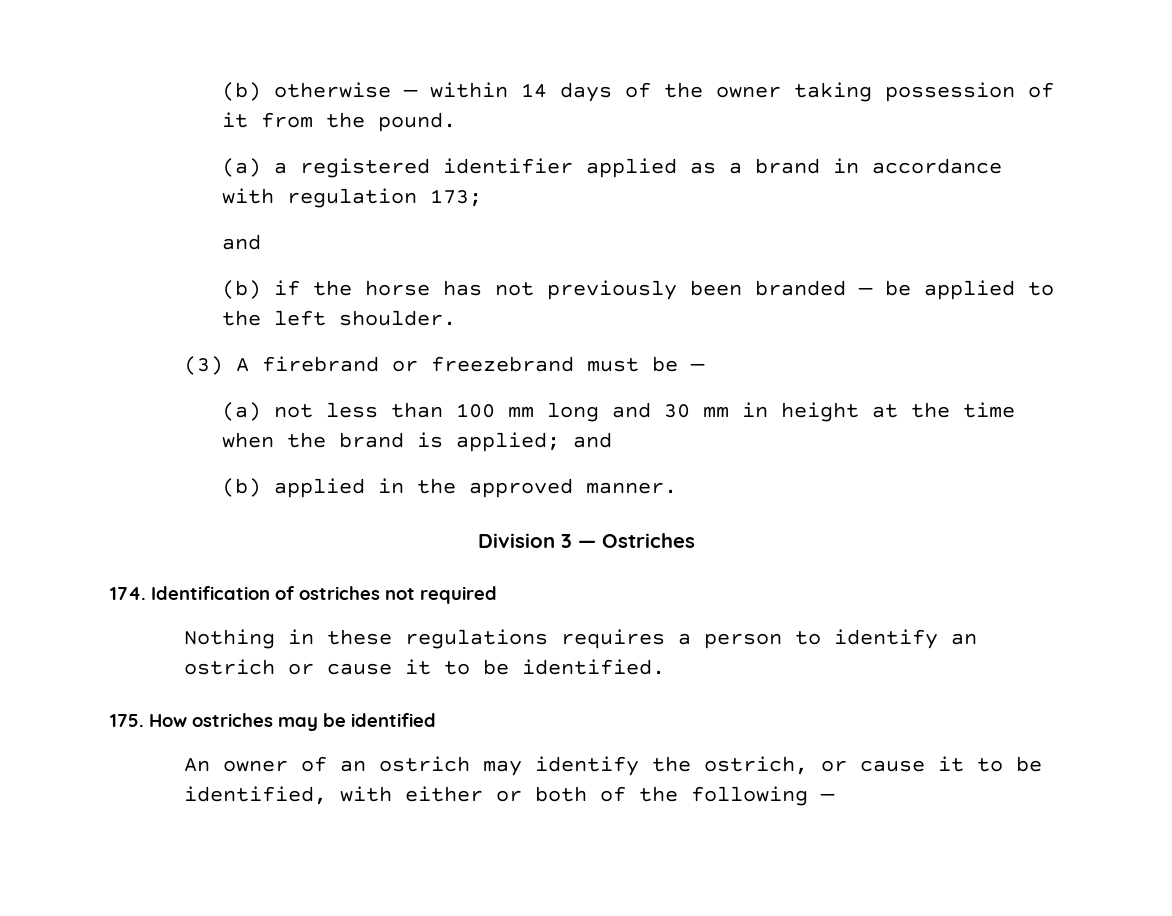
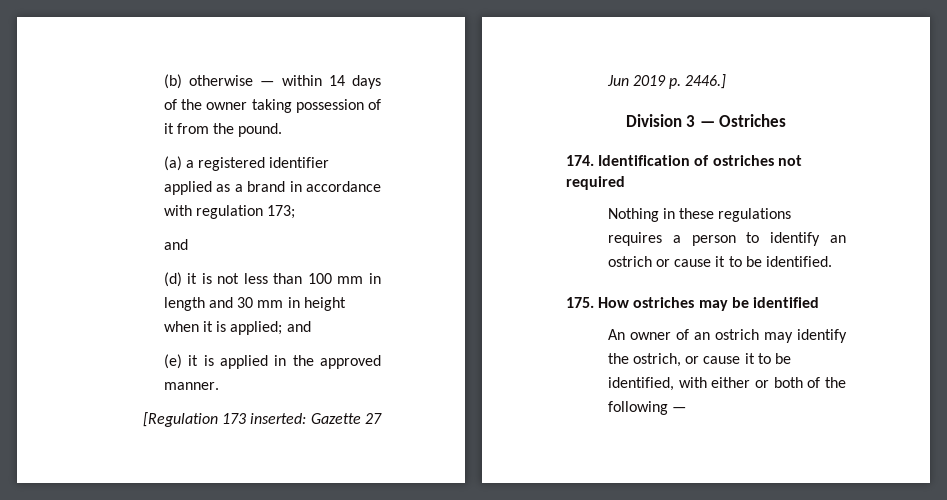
[221,280,1054,300] [221,310,456,326] [184,356,706,375] [221,402,261,421] (b) if the horse has not previously been branded — be applied to the left shoulder. // (3) A firebrand or freezebrand must be — // (a) -> [163,272,212,287] (d) it is
[546,402,599,422] long -> [369,273,381,284] [163,297,205,311] in length
[871,402,1015,418] [221,432,404,448] at the time when the brand -> [163,321,214,332] when it
[221,478,261,497] (b) -> [163,354,214,369] (e) it is
(677, 488) none -> [142,412,382,427] [606,74,727,89] // [Regulation 173 inserted: Gazette 27 Jun 2019 p. 2446.]

